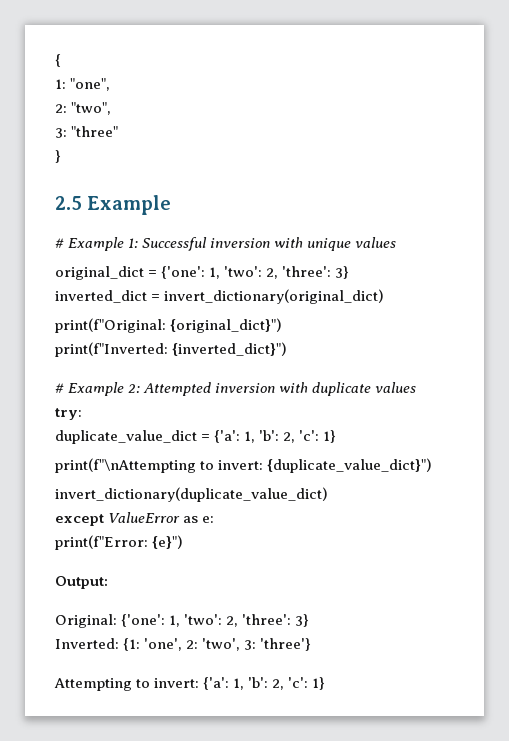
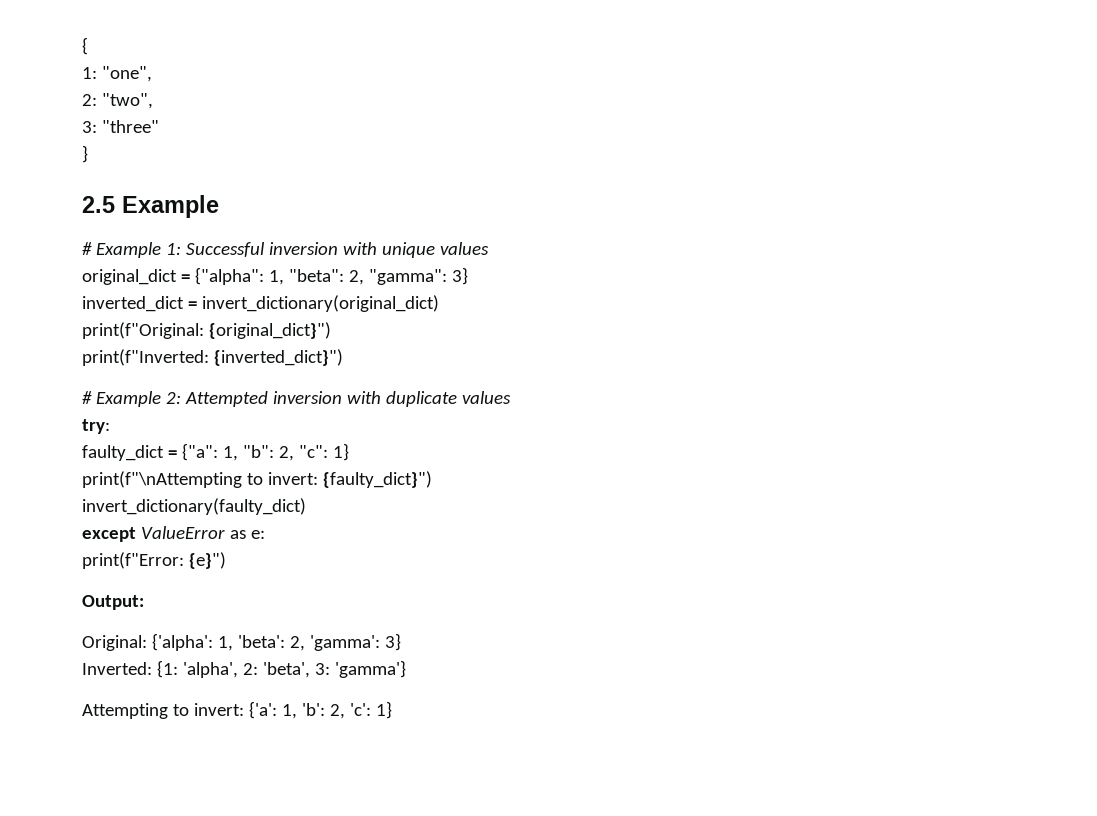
[161,266,332,279] {'one': 1, 'two': 2, 'three': -> [194,267,447,285] {"alpha": 1, "beta": 2, "gamma":
[55,430,320,444] duplicate_value_dict = {'a': 1, 'b': 2, 'c': -> [82,443,328,461] faulty_dict = {"a": 1, "b": 2, "c":
[267,458,433,473] [55,487,328,502] {duplicate_value_dict}") // invert_dictionary(duplicate_value_dict) -> [322,471,432,488] [82,498,306,515] {faulty_dict}") // invert_dictionary(faulty_dict)
[121,614,310,627] [55,638,312,651] {'one': 1, 'two': 2, 'three': 3} // Inverted: {1: 'one', 2: 'two', 3: 'three'} -> [151,633,401,651] [82,660,406,678] {'alpha': 1, 'beta': 2, 'gamma': 3} // Inverted: {1: 'alpha', 2: 'beta', 3: 'gamma'}

